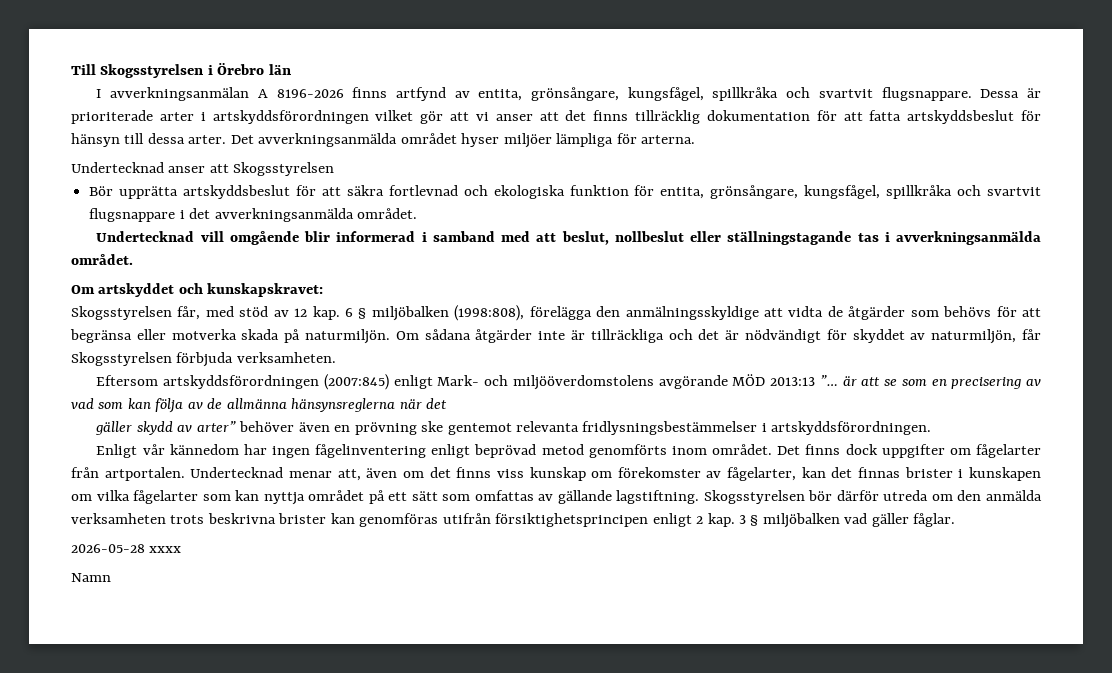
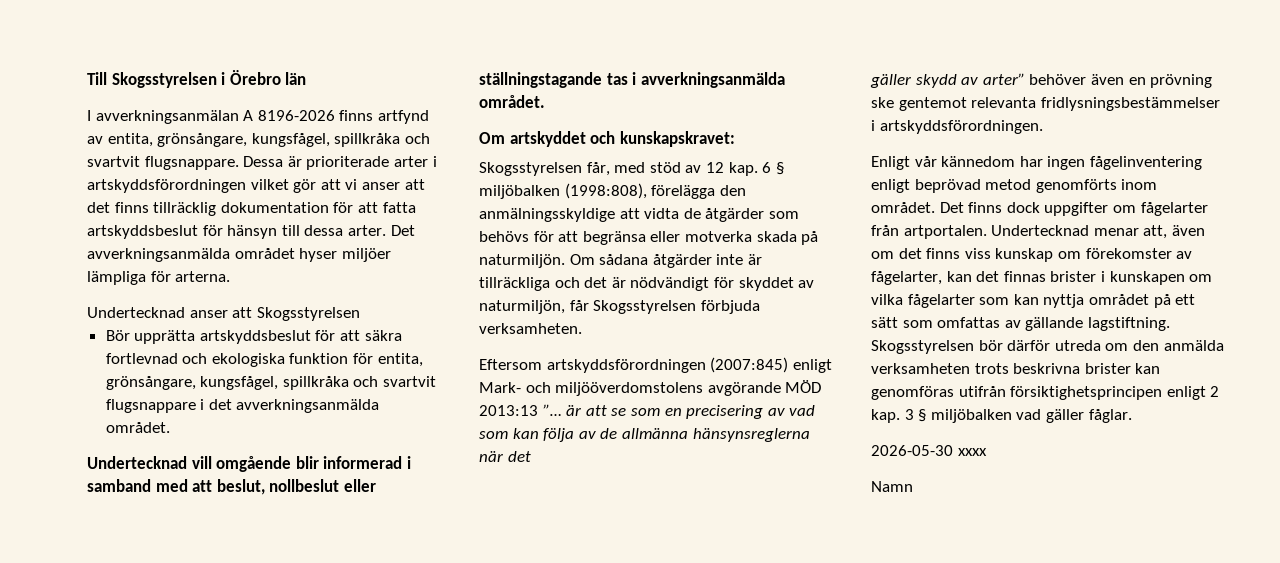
[71,544,145,553] 2026-05-28 -> [871,445,953,456] 2026-05-30

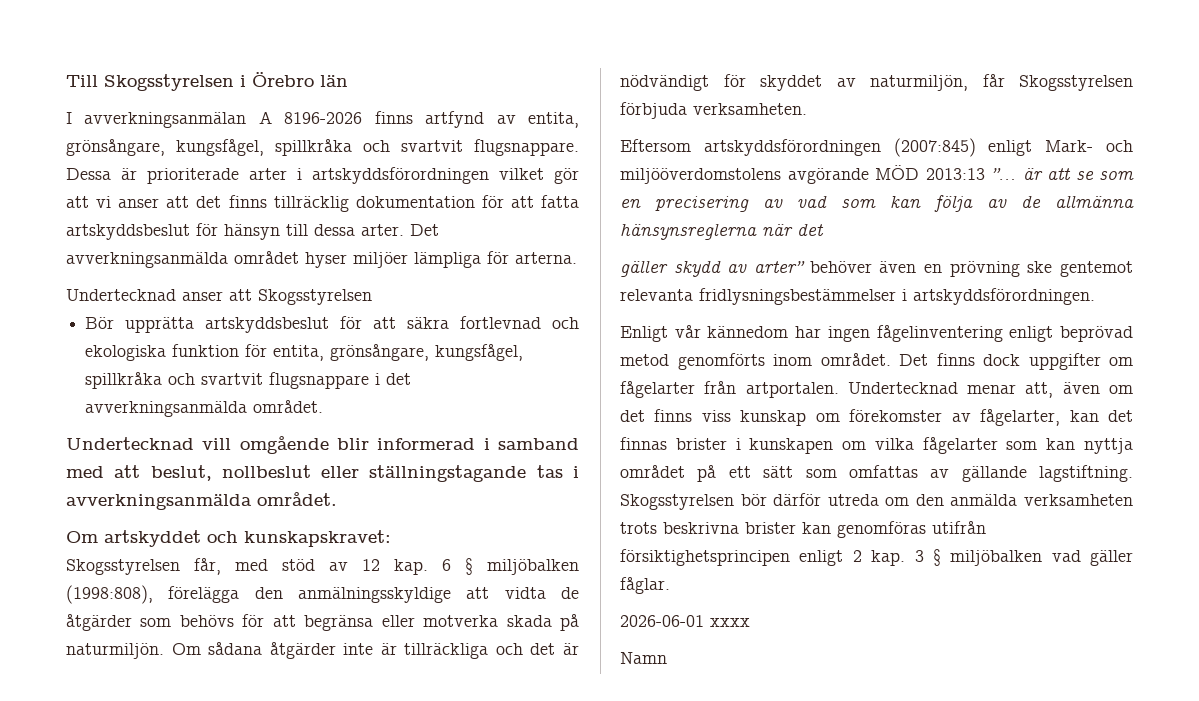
[871,445,953,456] 2026-05-30 -> [620,615,704,627] 2026-06-01

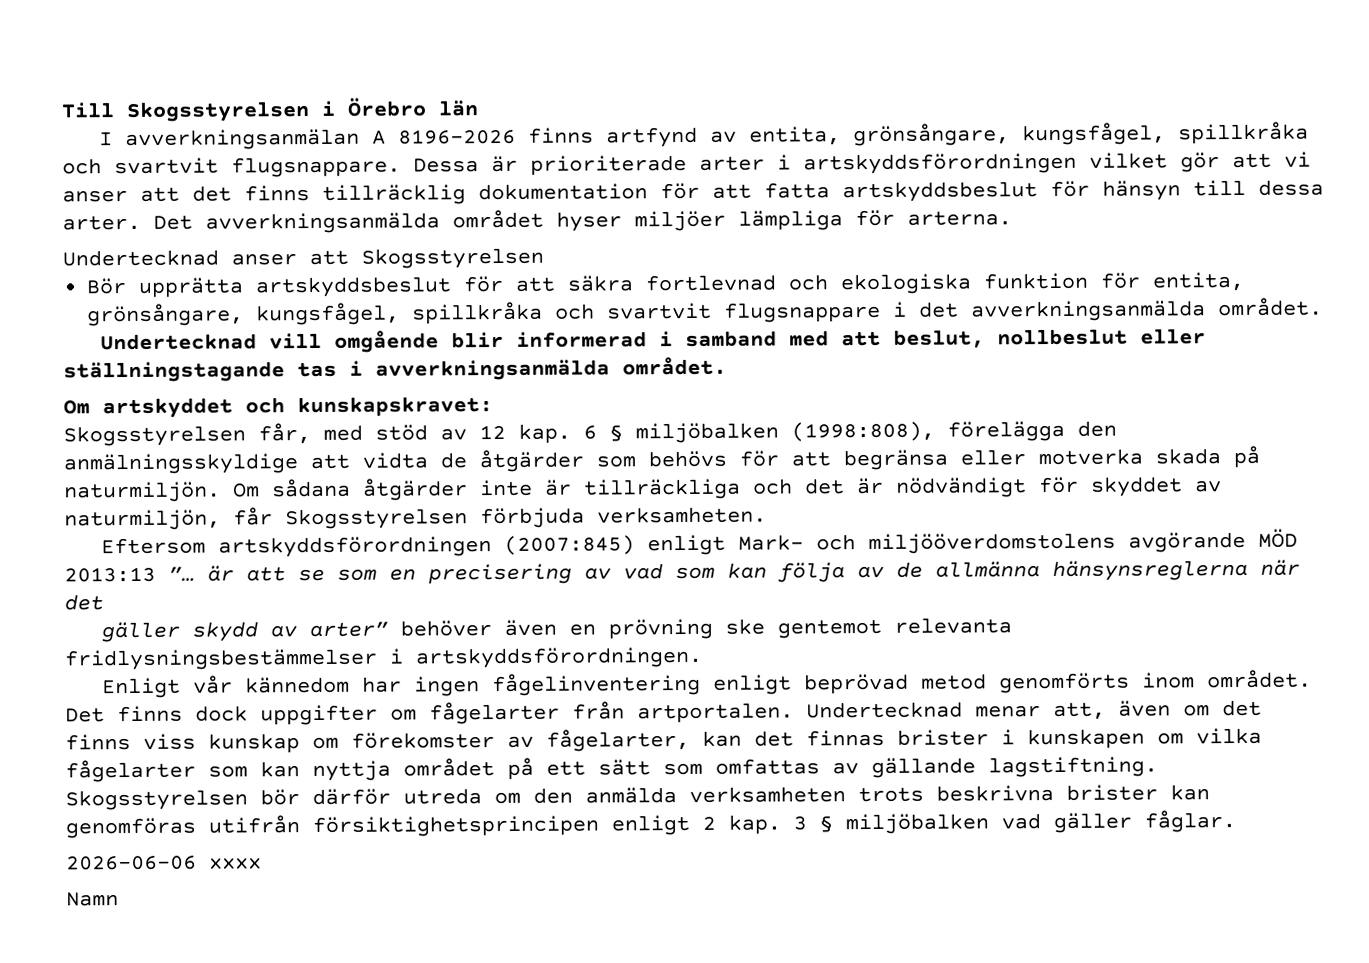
[620,615,704,627] 2026-06-01 -> [66,855,197,871] 2026-06-06

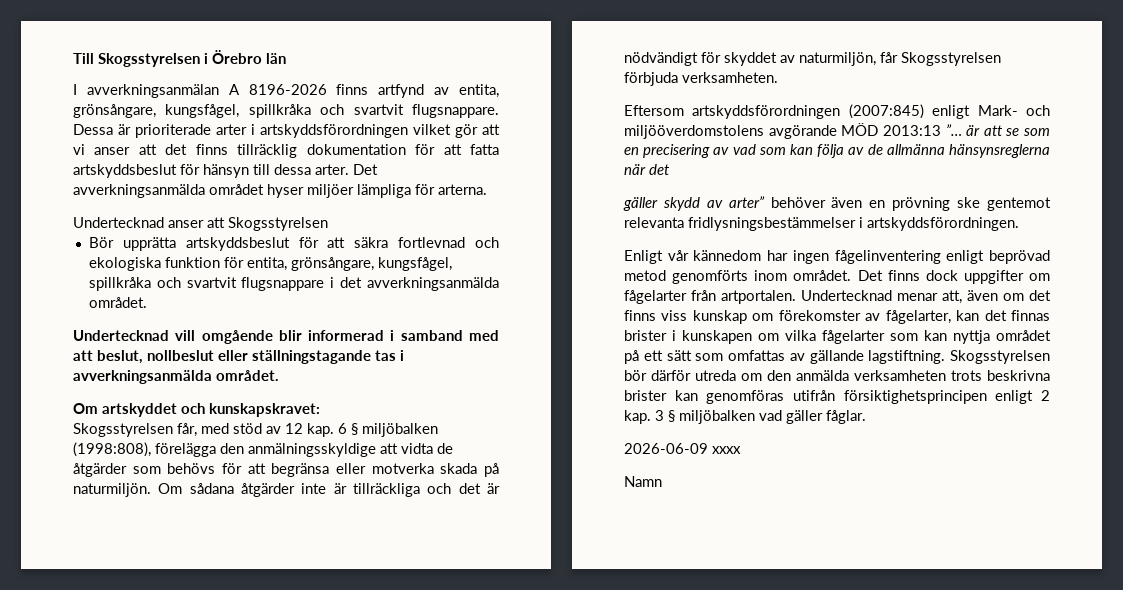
[66,855,197,871] 2026-06-06 -> [624,443,708,454] 2026-06-09

